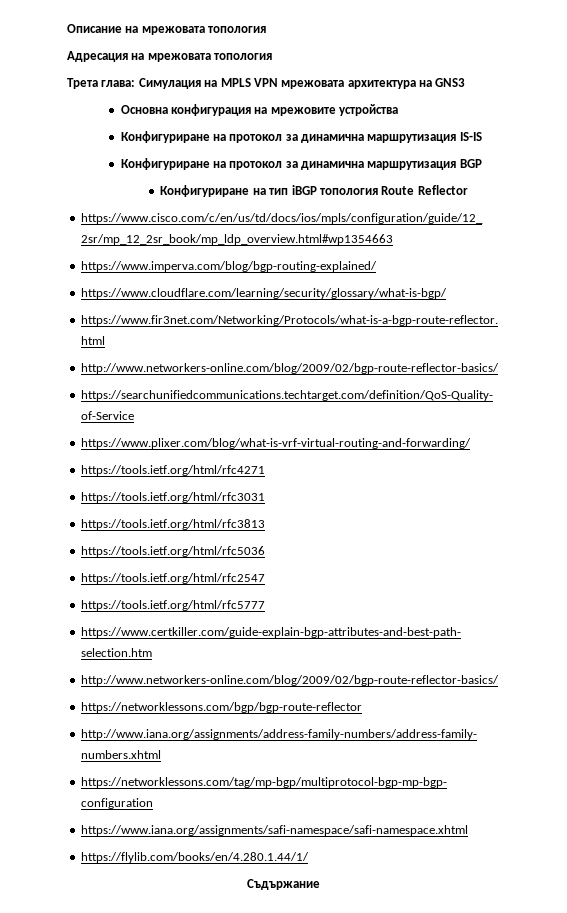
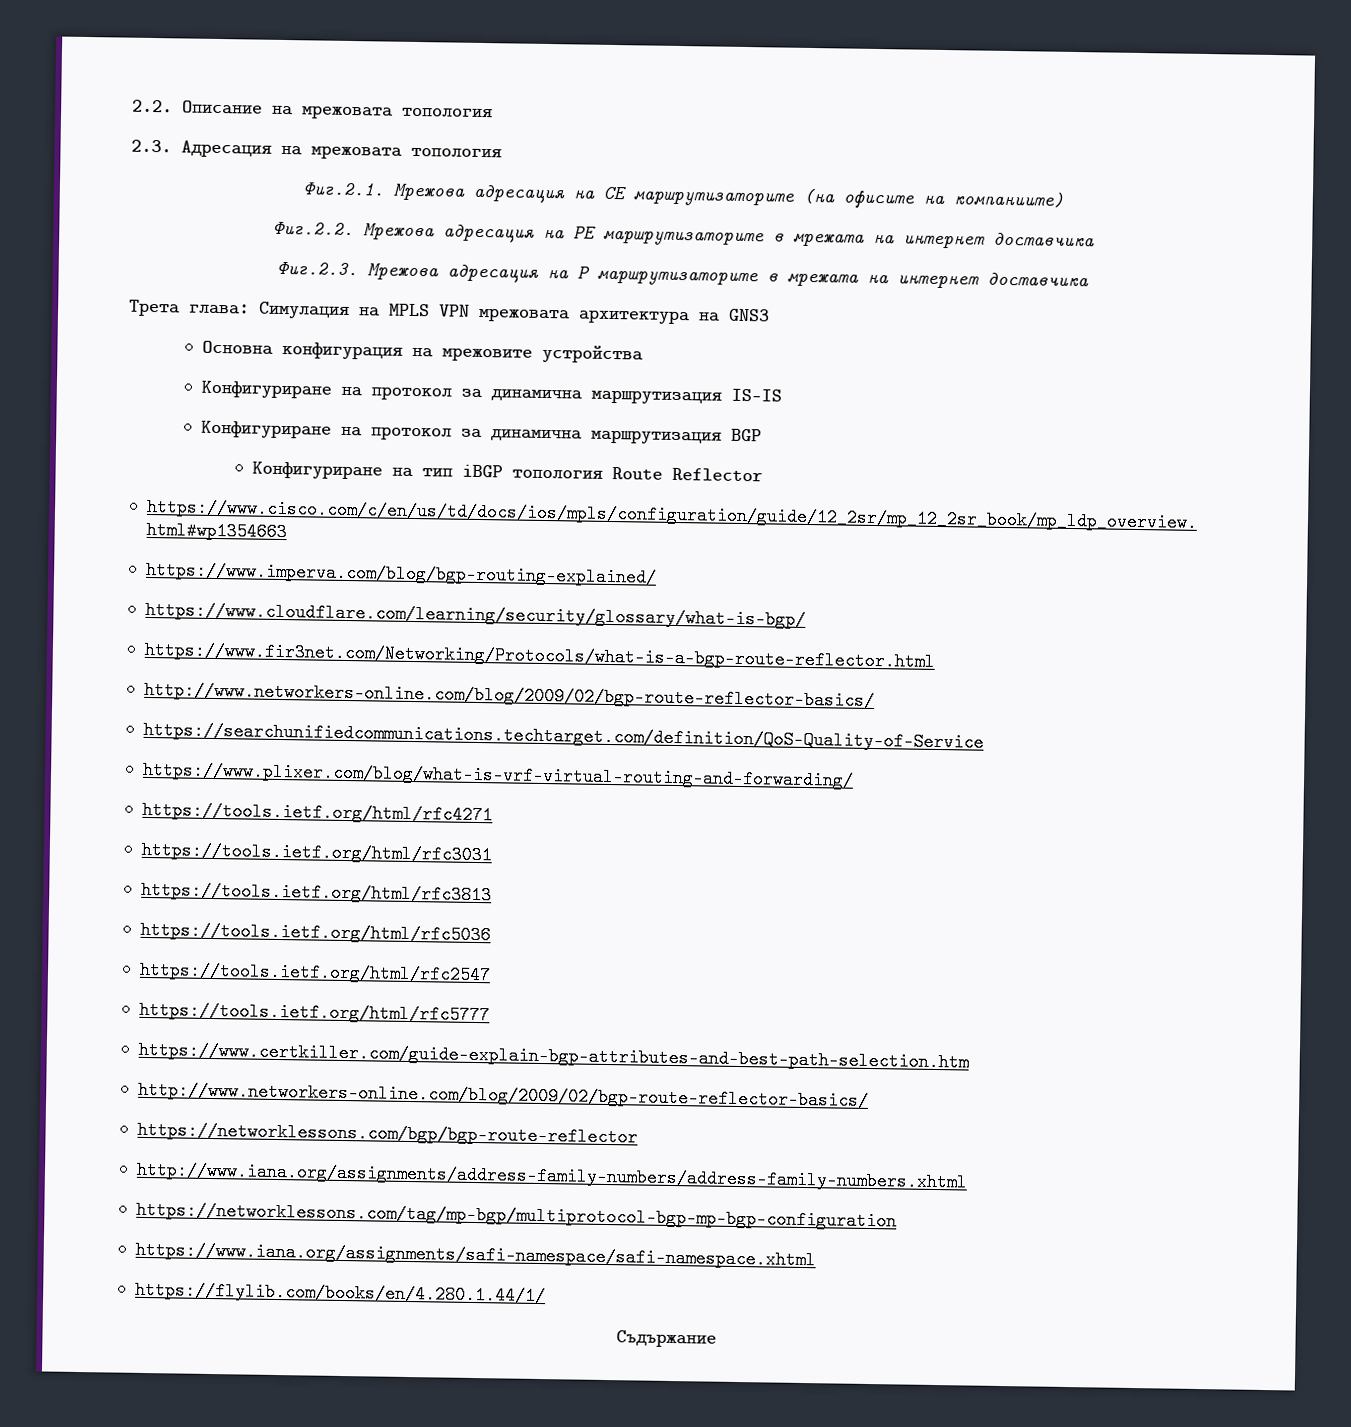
(67, 28) none -> [132,99,173,113] 2.2.
(267, 29) none -> [131,139,172,153] 2.3.
(273, 56) none -> [302,182,1064,209] [272,221,1095,249] [276,261,1089,289] // Фиг.2.1. Мрежова адресация на СЕ маршрутизаторите (на офисите на компаниите) // Фиг.2.2. Мрежова адресация на РЕ маршрутизаторите в мрежата на интернет доставчика // Фиг.2.3. Мрежова адресация на Р маршрутизаторите в мрежата на интернет доставчика

